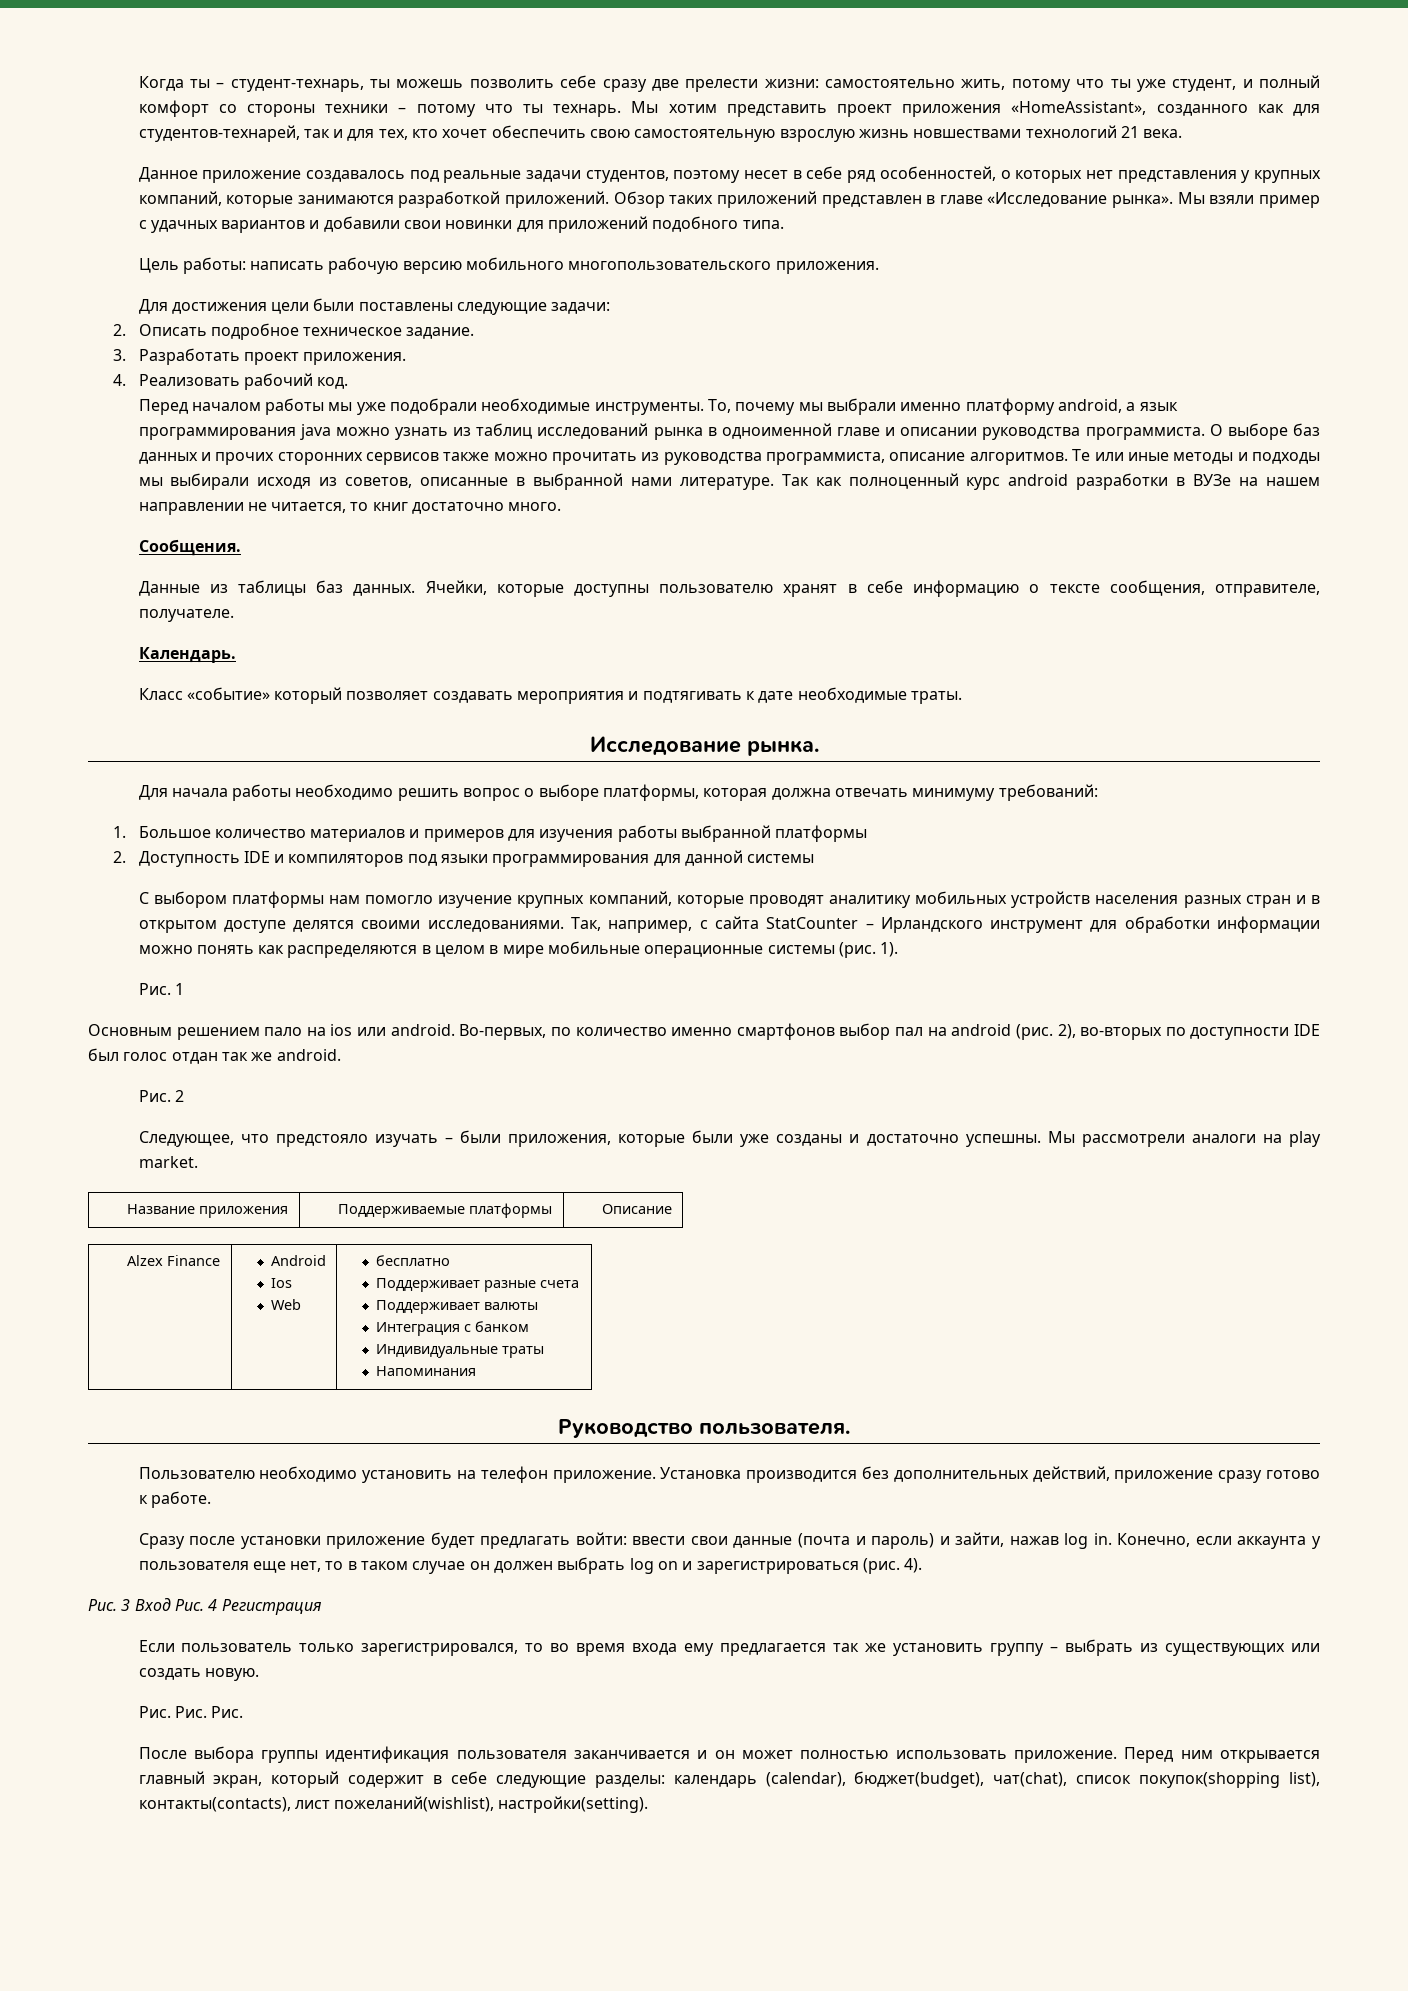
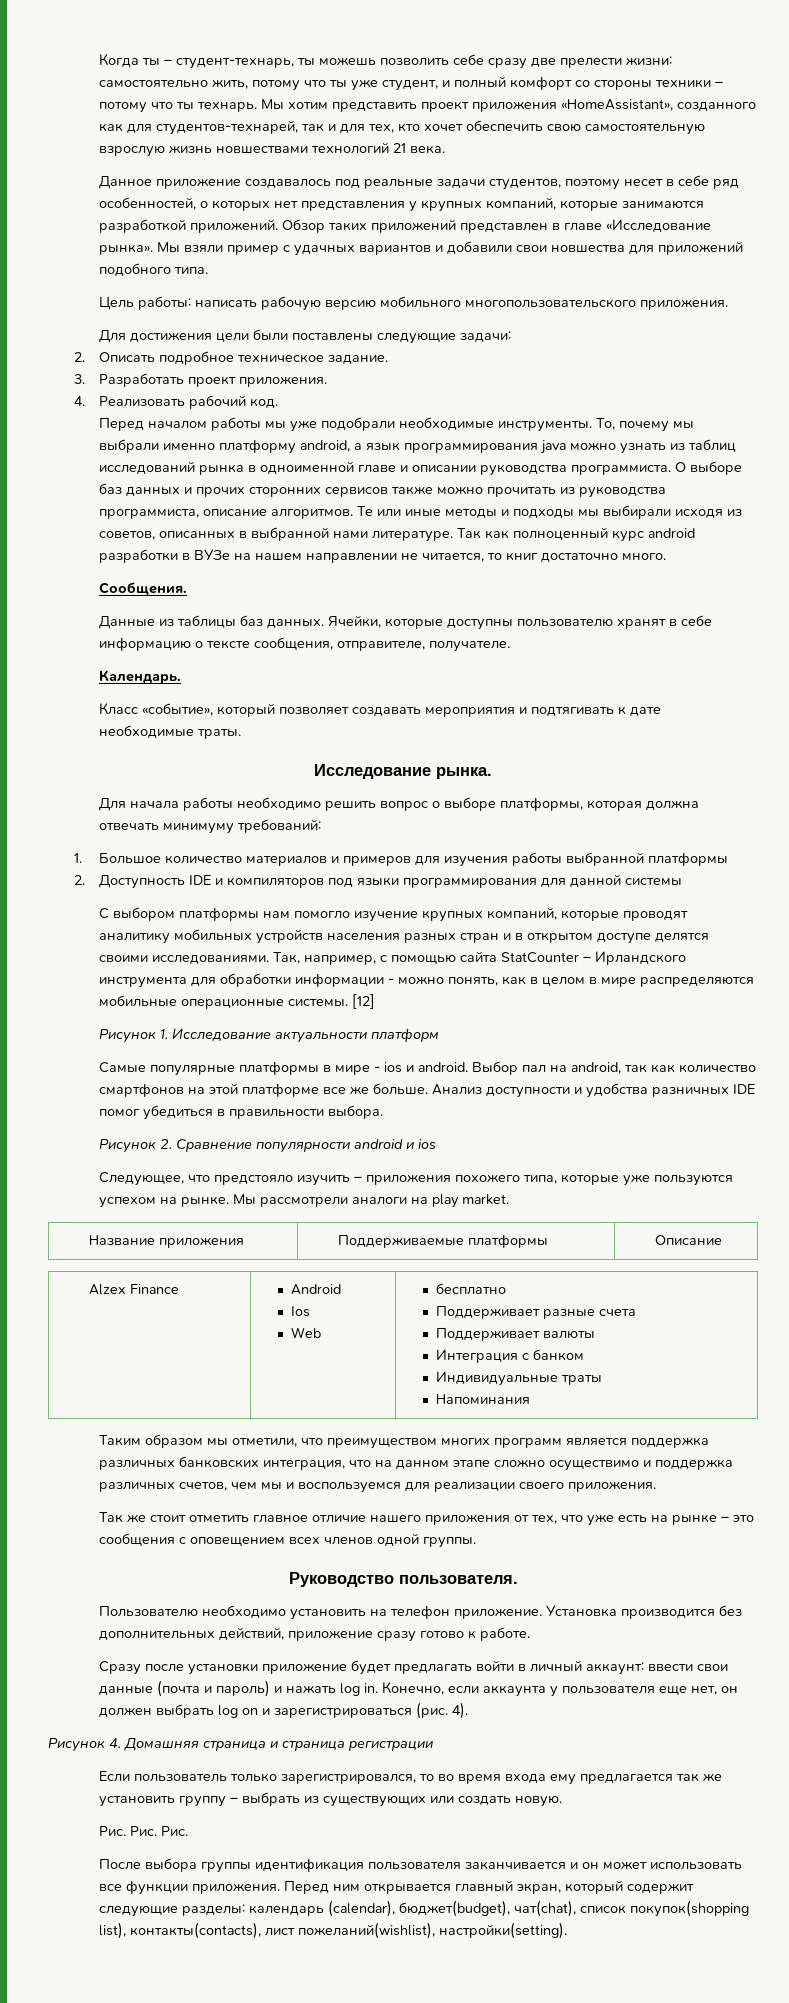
[445,220,513,229] новинки -> [551,245,626,252] новшества
[420,477,509,486] описанные -> [159,531,236,538] описанных
[186,687,270,700] «событие» -> [142,703,214,716] «событие»,
(708, 924) none -> [391,955,457,964] помощью
[990,920,1084,933] инструмент -> [99,977,188,988] инструмента
[138,945,418,958] можно понять как распределяются -> [388,976,527,986] - можно понять, как
(544, 951) none -> [640,977,755,987] распределяются
[767,942,899,958] [138,983,184,995] [88,1023,1320,1040] [88,1048,341,1064] [138,1090,184,1102] [138,1130,1041,1147] системы (рис. 1). // Рис. 1 // Основным решением пало на ios или android. Во-первых, по количество именно смартфонов выбор пал на android (рис. 2), во-вторых по доступности IDE был голос отдан так же android. // Рис. 2 // Следующее, что предстояло изучать – были приложения, которые были уже созданы и достаточно успешны. -> [288,994,376,1009] [99,1028,440,1043] [99,1061,757,1076] [99,1083,756,1098] [99,1105,384,1120] [99,1139,437,1153] [99,1172,734,1186] [99,1196,230,1208] системы. [12] // Рисунок 1. Исследование актуальности платформ // Самые популярные платформы в мире - ios и android. Выбор пал на android, так как количество смартфонов на этой платформе все же больше. Анализ доступности и удобства разничных IDE помог убедиться в правильности выбора. // Рисунок 2. Сравнение популярности android и ios // Следующее, что предстояло изучить – приложения похожего типа, которые уже пользуются успехом на рынке.
(477, 1371) none -> [99,1434,710,1449] [99,1456,734,1471] [99,1481,657,1493] [99,1512,755,1526] [99,1533,477,1548] // Таким образом мы отметили, что преимуществом многих программ является поддержка различных банковских интеграция, что на данном этапе сложно осуществимо и поддержка различных счетов, чем мы и воспользуемся для реализации своего приложения. // Так же стоит отметить главное отличие нашего приложения от тех, что уже есть на рынке – это сообщения с оповещением всех членов одной группы.
[575,1532,627,1545] войти: -> [476,1660,645,1675] войти в личный аккаунт:
[955,1532,1059,1547] зайти, нажав -> [286,1685,337,1694] нажать
[325,1561,466,1574] то в таком случае -> (718, 1690) none
[88,1597,322,1615] Рис. 3 Вход Рис. 4 Регистрация -> [48,1738,433,1752] Рисунок 4. Домашняя страница и страница регистрации
[800,1750,1118,1763] полностью использовать приложение. -> [650,1862,743,1870] [99,1880,281,1895] использовать все функции приложения.
[433,1771,487,1784] в себе -> (695, 1888) none

